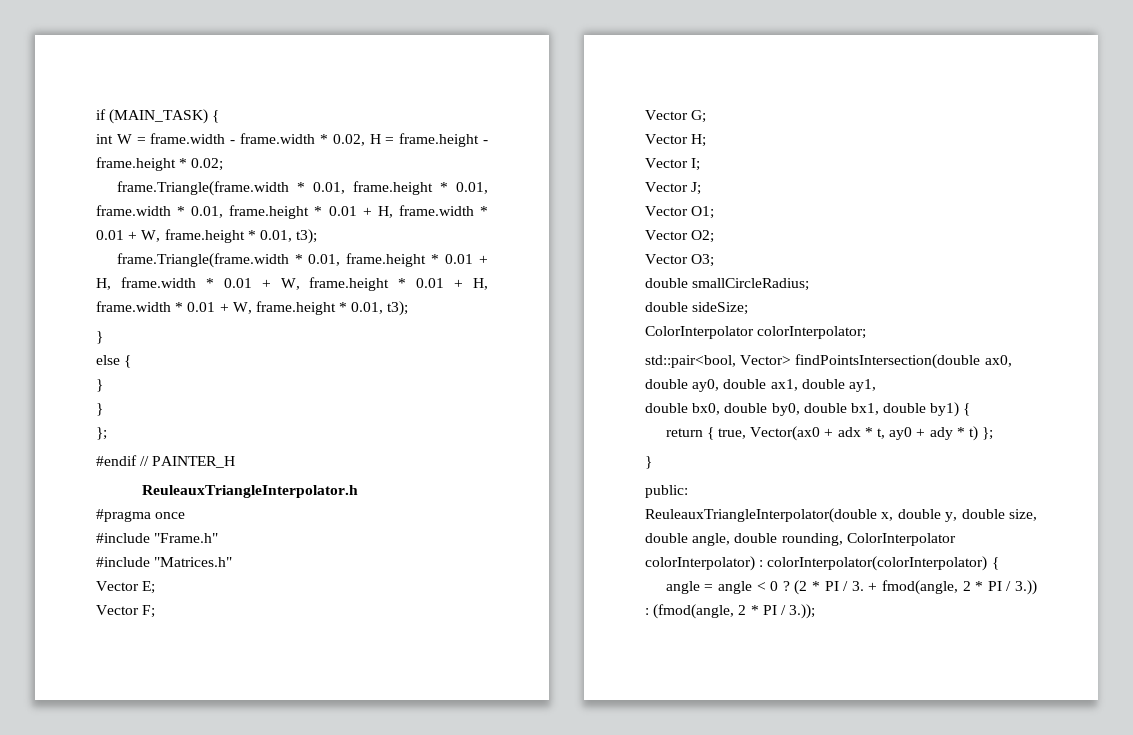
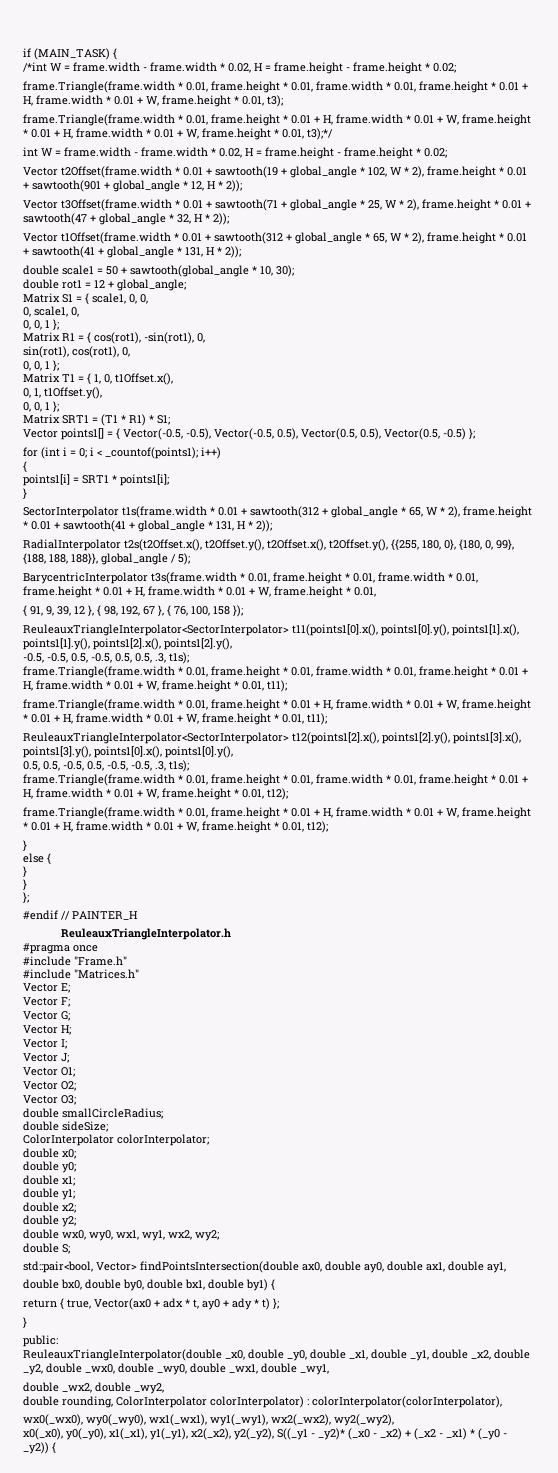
[96,134,113,144] int -> [23,62,47,72] /*int
[387,301,409,316] t3); -> [307,128,333,140] [23,147,447,159] [23,166,527,178] [23,180,242,192] [23,199,531,211] [23,213,229,225] [23,232,527,244] [23,246,241,258] [23,265,294,277] [23,279,186,291] [23,293,148,304] [23,306,79,317] [23,319,59,330] [23,332,205,344] [23,346,130,358] [23,360,59,371] [23,373,173,385] [23,387,102,399] [23,401,59,412] [23,414,170,426] [23,428,475,440] [23,447,221,459] [23,461,27,472] [23,474,169,486] [23,488,27,499] [23,506,532,518] [23,520,272,532] [23,539,514,551] [23,553,190,565] [23,572,478,584] [23,586,376,598] [23,605,243,617] [23,624,519,636] [23,638,232,650] [23,652,189,664] [23,666,528,678] [23,680,287,692] [23,699,531,711] [23,713,327,725] [23,732,521,744] [23,746,233,758] [23,760,189,772] [23,774,528,786] [23,788,288,800] [23,807,531,819] [23,821,328,833] t3);*/ // int W = frame.width - frame.width * 0.02, H = frame.height - frame.height * 0.02; // Vector t2Offset(frame.width * 0.01 + sawtooth(19 + global_angle * 102, W * 2), frame.height * 0.01 + sawtooth(901 + global_angle * 12, H * 2)); // Vector t3Offset(frame.width * 0.01 + sawtooth(71 + global_angle * 25, W * 2), frame.height * 0.01 + sawtooth(47 + global_angle * 32, H * 2)); // Vector t1Offset(frame.width * 0.01 + sawtooth(312 + global_angle * 65, W * 2), frame.height * 0.01 + sawtooth(41 + global_angle * 131, H * 2)); // double scale1 = 50 + sawtooth(global_angle * 10, 30); // double rot1 = 12 + global_angle; // Matrix S1 = { scale1, 0, 0, // 0, scale1, 0, // 0, 0, 1 }; // Matrix R1 = { cos(rot1), -sin(rot1), 0, // sin(rot1), cos(rot1), 0, // 0, 0, 1 }; // Matrix T1 = { 1, 0, t1Offset.x(), // 0, 1, t1Offset.y(), // 0, 0, 1 }; // Matrix SRT1 = (T1 * R1) * S1; // Vector points1[] = { Vector(-0.5, -0.5), Vector(-0.5, 0.5), Vector(0.5, 0.5), Vector(0.5, -0.5) }; // for (int i = 0; i < _countof(points1); i++) // { // points1[i] = SRT1 * points1[i]; // } // SectorInterpolator t1s(frame.width * 0.01 + sawtooth(312 + global_angle * 65, W * 2), frame.height * 0.01 + sawtooth(41 + global_angle * 131, H * 2)); // RadialInterpolator t2s(t2Offset.x(), t2Offset.y(), t2Offset.x(), t2Offset.y(), {{255, 180, 0}, {180, 0, 99}, {188, 188, 188}}, global_angle / 5); // BarycentricInterpolator t3s(frame.width * 0.01, frame.height * 0.01, frame.width * 0.01, frame.height * 0.01 + H, frame.width * 0.01 + W, frame.height * 0.01, // { 91, 9, 39, 12 }, { 98, 192, 67 }, { 76, 100, 158 }); // ReuleauxTriangleInterpolator<SectorInterpolator> t11(points1[0].x(), points1[0].y(), points1[1].x(), points1[1].y(), points1[2].x(), points1[2].y(), // -0.5, -0.5, 0.5, -0.5, 0.5, 0.5, .3, t1s); // frame.Triangle(frame.width * 0.01, frame.height * 0.01, frame.width * 0.01, frame.height * 0.01 + H, frame.width * 0.01 + W, frame.height * 0.01, t11); // frame.Triangle(frame.width * 0.01, frame.height * 0.01 + H, frame.width * 0.01 + W, frame.height * 0.01 + H, frame.width * 0.01 + W, frame.height * 0.01, t11); // ReuleauxTriangleInterpolator<SectorInterpolator> t12(points1[2].x(), points1[2].y(), points1[3].x(), points1[3].y(), points1[0].x(), points1[0].y(), // 0.5, 0.5, -0.5, 0.5, -0.5, -0.5, .3, t1s); // frame.Triangle(frame.width * 0.01, frame.height * 0.01, frame.width * 0.01, frame.height * 0.01 + H, frame.width * 0.01 + W, frame.height * 0.01, t12); // frame.Triangle(frame.width * 0.01, frame.height * 0.01 + H, frame.width * 0.01 + W, frame.height * 0.01 + H, frame.width * 0.01 + W, frame.height * 0.01, t12);
(867, 332) none -> [23,1148,76,1159] [23,1161,76,1173] [23,1175,75,1186] [23,1188,75,1200] [23,1202,76,1213] [23,1215,76,1227] [23,1229,219,1241] [23,1243,70,1254] // double x0; // double y0; // double x1; // double y1; // double x2; // double y2; // double wx0, wy0, wx1, wy1, wx2, wy2; // double S;
[881,509,1037,522] [645,533,731,546] x, double y, double size, double angle, -> [225,1349,530,1361] [23,1363,329,1375] [23,1382,164,1394] _x0, double _y0, double _x1, double _y1, double _x2, double _y2, double _wx0, double _wy0, double _wx1, double _wy1, // double _wx2, double _wy2, //
[767,556,999,571] [665,580,1037,595] [645,604,816,619] colorInterpolator(colorInterpolator) { // angle = angle < 0 ? (2 * PI / 3. + fmod(angle, 2 * PI / 3.)) : (fmod(angle, 2 * PI / 3.)); -> [312,1396,502,1408] [23,1414,394,1426] [23,1428,507,1440] [23,1442,56,1454] colorInterpolator(colorInterpolator), // wx0(_wx0), wy0(_wy0), wx1(_wx1), wy1(_wy1), wx2(_wx2), wy2(_wy2), // x0(_x0), y0(_y0), x1(_x1), y1(_y1), x2(_x2), y2(_y2), S((_y1 - _y2)* (_x0 - _x2) + (_x2 - _x1) * (_y0 - _y2)) {

